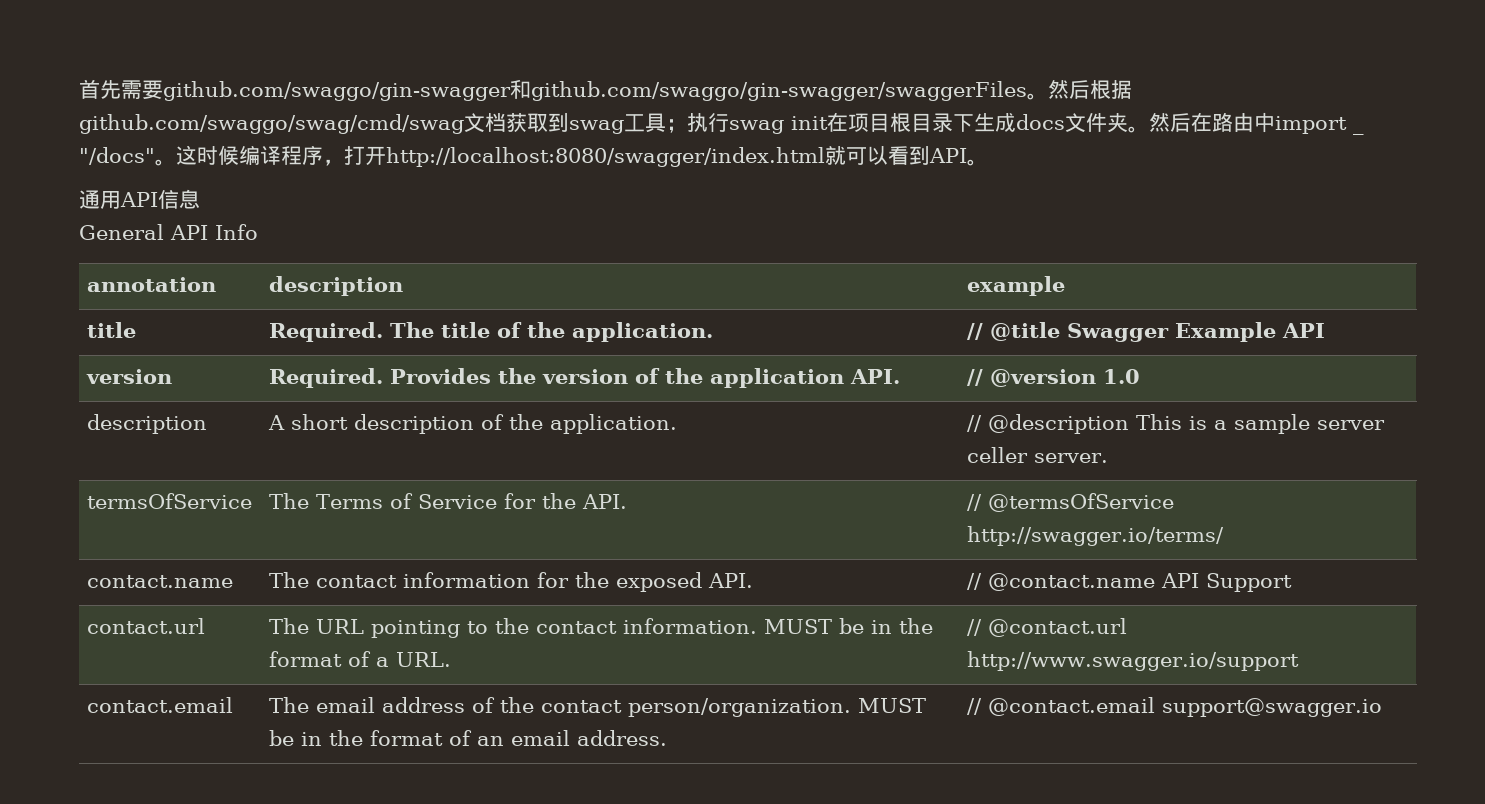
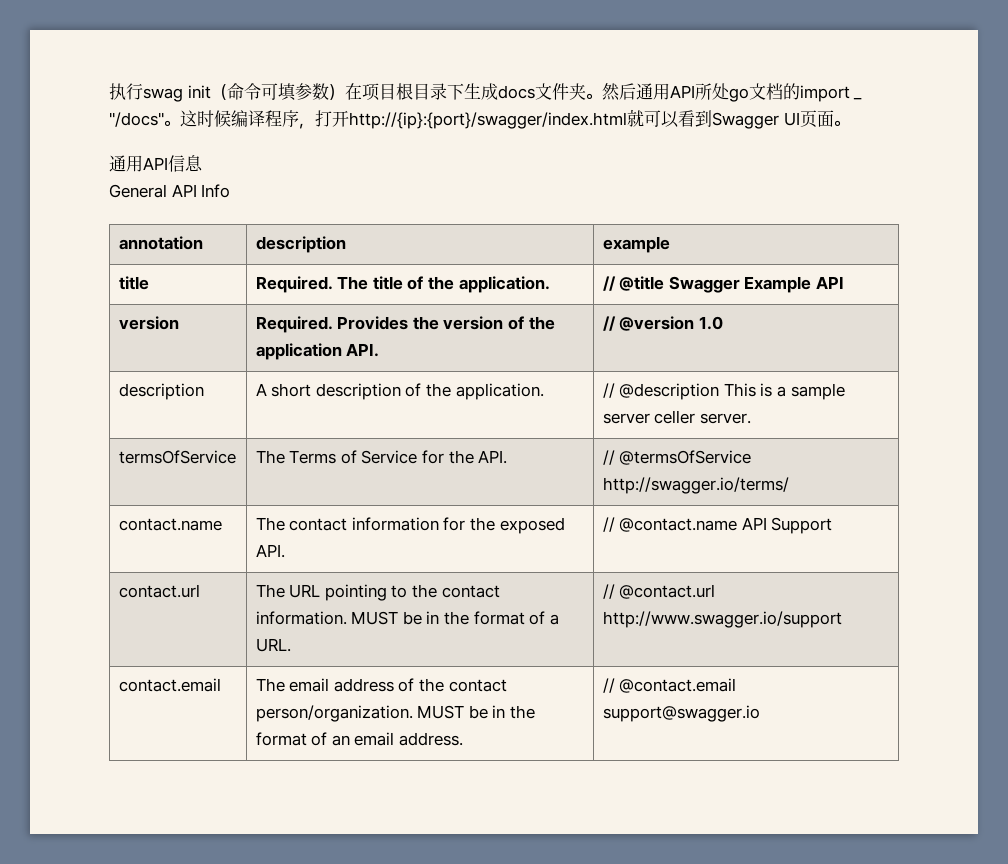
[79,79,1132,101] [79,113,828,134] 首先需要github.com/swaggo/gin-swagger和github.com/swaggo/gin-swagger/swaggerFiles。然后根据github.com/swaggo/swag/cmd/swag文档获取到swag工具；执行swag init -> [109,83,345,102] 执行swag init（命令可填参数）
[1191,112,1275,133] 在路由中 -> [635,83,800,102] 通用API所处go文档的
[386,147,825,167] http://localhost:8080/swagger/index.html -> [349,112,627,129] http://{ip}:{port}/swagger/index.html
[929,148,967,163] API -> [712,110,834,129] Swagger UI页面

